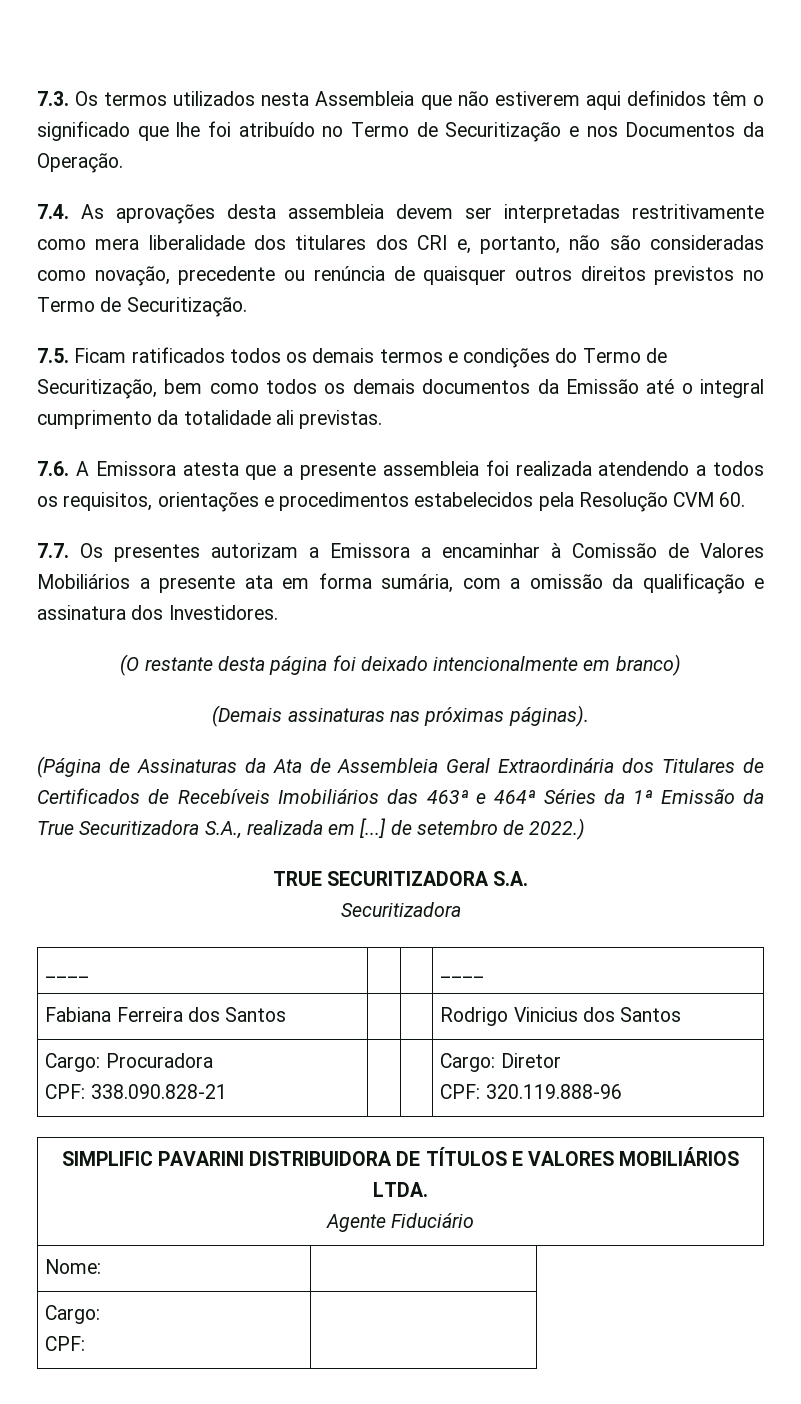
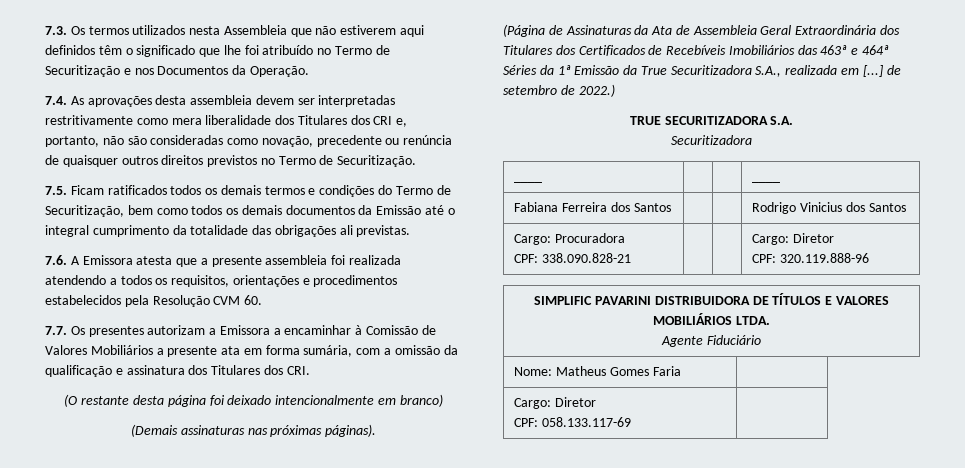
[295,235,367,250] titulares -> [297,115,347,125] Titulares
(271, 417) none -> [252,225,336,237] das obrigações
[168,605,278,620] Investidores. -> [211,365,310,375] Titulares dos CRI.
[743,758,764,773] de -> [555,45,576,55] dos
[45,1305,101,1324] [45,1336,86,1351] | // Cargo: // CPF: -> [555,366,681,376] [514,397,596,409] [514,417,631,427] Matheus Gomes Faria | // Cargo: Diretor // CPF: 058.133.117-69

